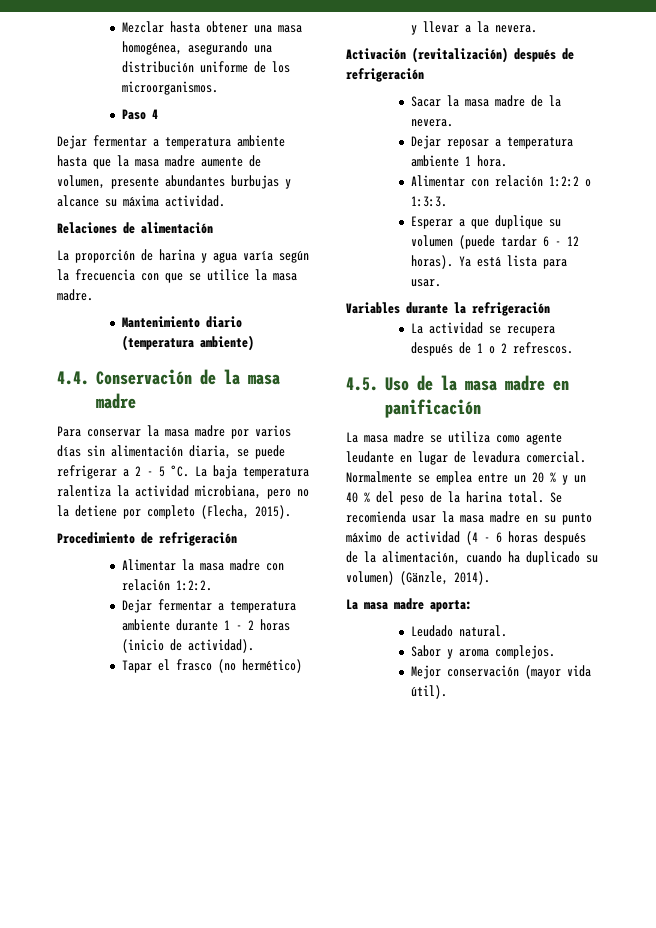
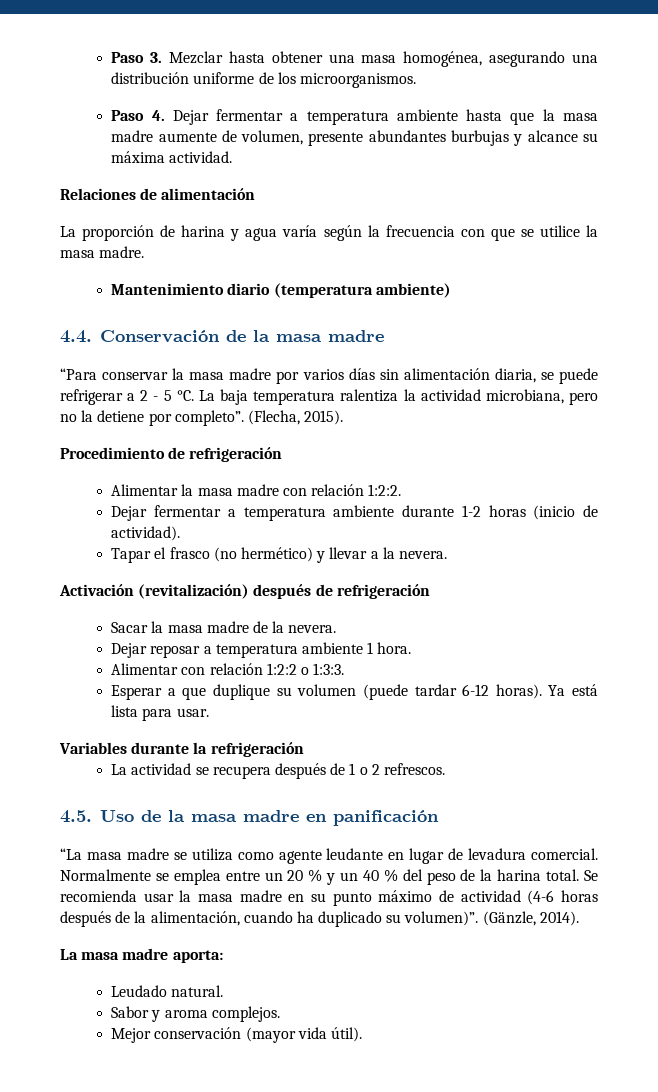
(121, 27) none -> [111,52,163,63] Paso 3.
[151,109,158,119] 4 // -> [151,110,165,121] 4.
[57,426,81,437] Para -> [60,368,97,380] “Para
[147,505,195,519] completo -> [174,410,244,426] completo”.
[223,620,254,630] 1 - 2 -> [461,505,481,517] 1-2
[542,236,579,247] 6 - 12 -> [462,684,490,696] 6-12
[346,432,358,443] La -> [60,848,82,860] “La
[466,531,502,545] (4 - 6 -> [527,890,555,905] (4-6
[346,571,394,585] volumen) -> [404,911,479,926] volumen)”.

